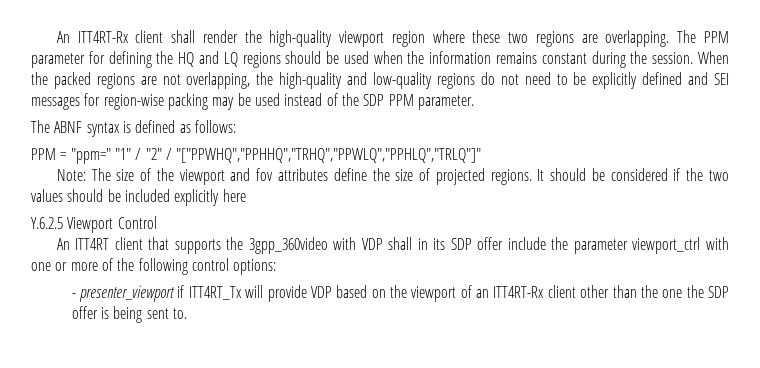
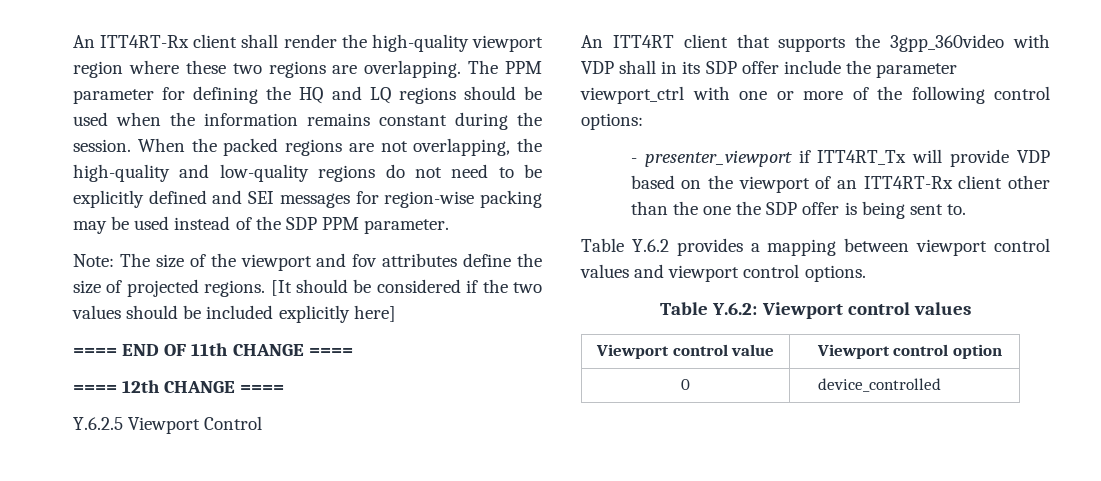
[31,120,236,137] [31,148,482,164] // The ABNF syntax is defined as follows: // PPM = "ppm=" "1" / "2" / "["PPWHQ","PPHHQ","TRHQ","PPWLQ","PPHLQ","TRLQ"]" -> (450, 226) none
[537,169,545,181] It -> [270,280,292,296] [It
[222,189,246,202] here -> [353,305,396,322] [73,343,353,356] [73,380,285,393] here] // ==== END OF 11th CHANGE ==== // ==== 12th CHANGE ====
(187, 313) none -> [581,238,1050,256] [580,264,866,282] [660,302,971,319] [595,344,775,359] [816,344,1002,359] [681,379,690,390] [817,378,941,392] // Table Y.6.2 provides a mapping between viewport control values and viewport control options. // Table Y.6.2: Viewport control values // Viewport control value | Viewport control option // 0 | device_controlled

